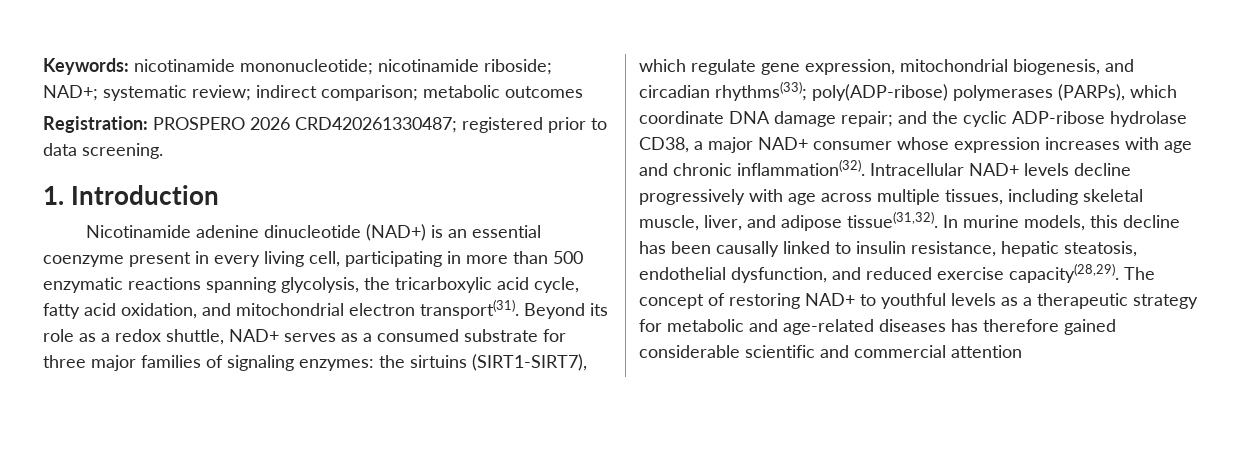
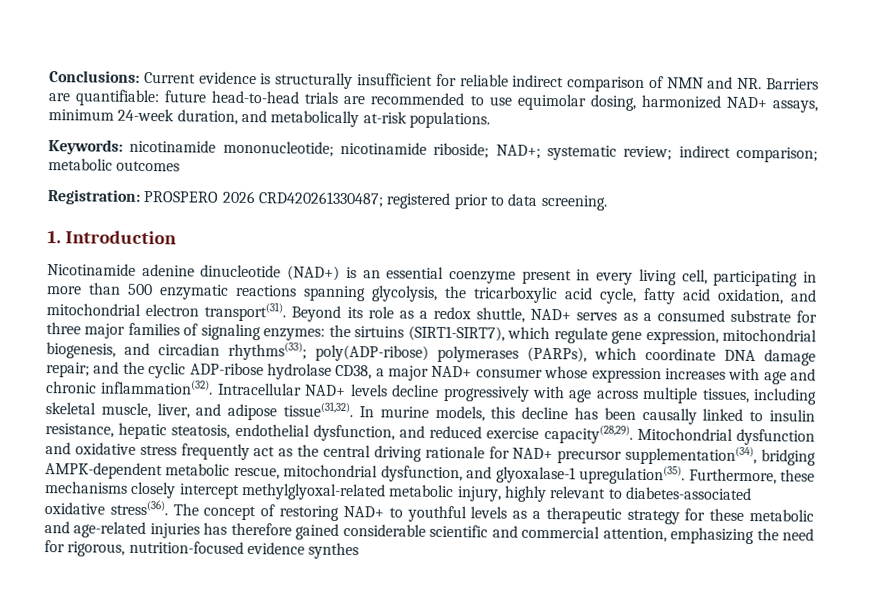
(43, 66) none -> [49,70,820,92] [48,89,819,113] [48,108,490,129] Conclusions: Current evidence is structurally insufficient for reliable indirect comparison of NMN and NR. Barriers are quantifiable: future head-to-head trials are recommended to use equimolar dosing, harmonized NAD+ assays, minimum 24-week duration, and metabolically at-risk populations. //
(1119, 273) none -> [636,427,815,446] [45,442,816,466] [45,462,816,485] [45,481,752,503] [44,499,168,516] Mitochondrial dysfunction and oxidative stress frequently act as the central driving rationale for NAD+ precursor supplementation(34), bridging AMPK-dependent metabolic rescue, mitochondrial dysfunction, and glyoxalase-1 upregulation(35). Furthermore, these mechanisms closely intercept methylglyoxal-related metabolic injury, highly relevant to diabetes-associated oxidative stress(36).
(662, 325) none -> [709,508,745,521] these
[879,319,946,332] diseases -> [149,523,200,539] injuries
[951,345,1022,358] attention -> [602,527,814,545] [44,540,360,560] attention, emphasizing the need for rigorous, nutrition-focused evidence synthes

